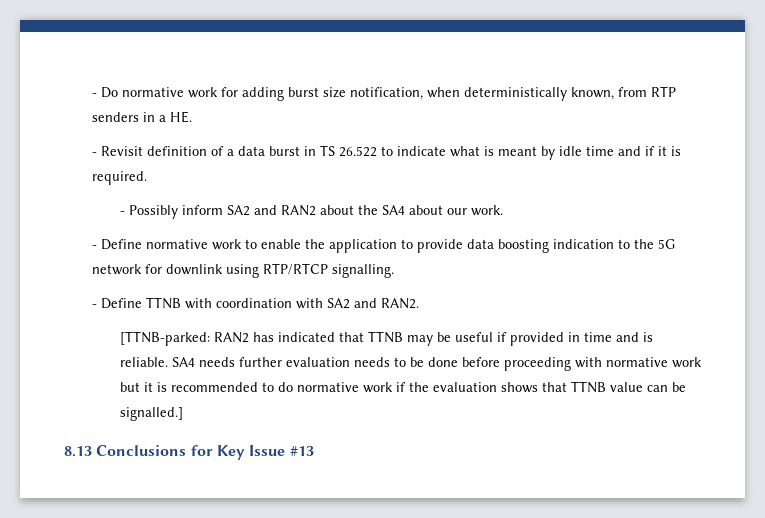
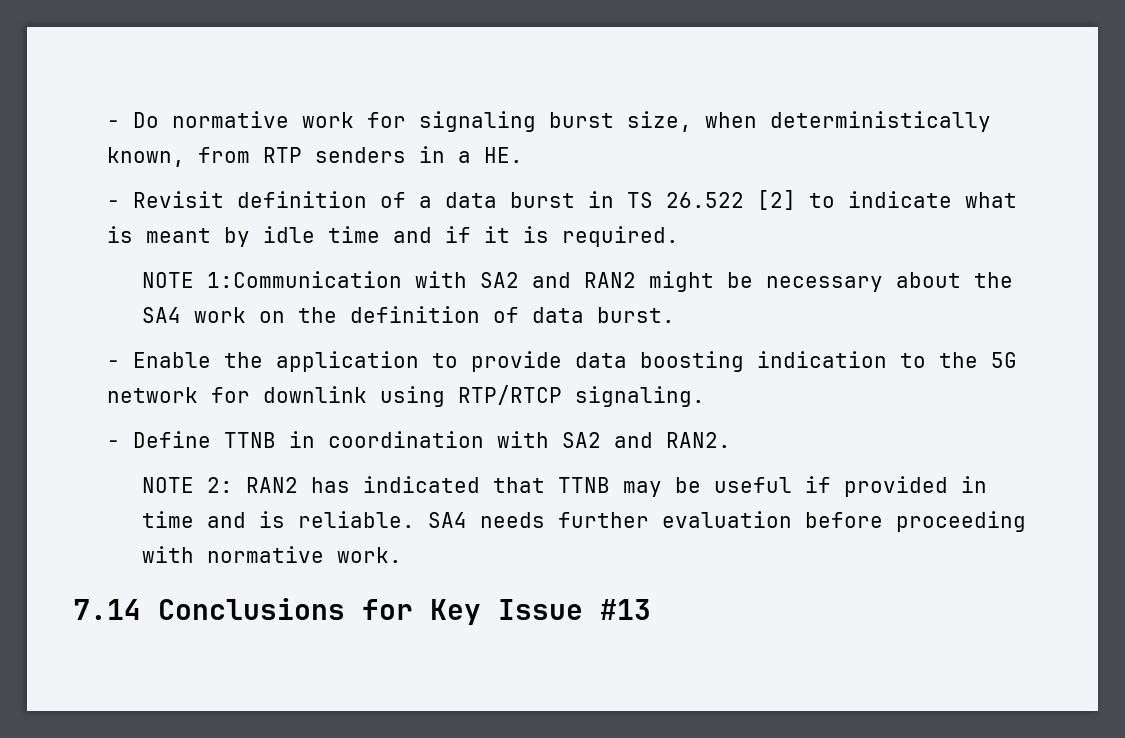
[241,87,423,101] adding burst size notification, -> [419,111,693,132] signaling burst size,
(377, 151) none -> [757,190,797,210] [2]
[119,205,503,219] [91,239,301,250] - Possibly inform SA2 and RAN2 about the SA4 about our work. // - Define normative work to enable -> [141,271,1013,292] [141,306,675,323] [107,352,212,368] NOTE 1:Communication with SA2 and RAN2 might be necessary about the SA4 work on the definition of data burst. // - Enable
[331,264,394,278] signalling. -> [575,386,706,407] signaling.
[184,298,212,309] with -> [289,431,316,448] in
[119,331,210,346] [TTNB-parked: -> [141,477,233,493] NOTE 2:
[353,357,702,371] [119,381,686,393] [119,407,183,421] [64,446,92,457] needs to be done before proceeding with normative work but it is recommended to do normative work if the evaluation shows that TTNB value can be signalled.] // 8.13 -> [804,511,1026,532] [141,546,402,563] [73,599,141,620] before proceeding with normative work. // 7.14

